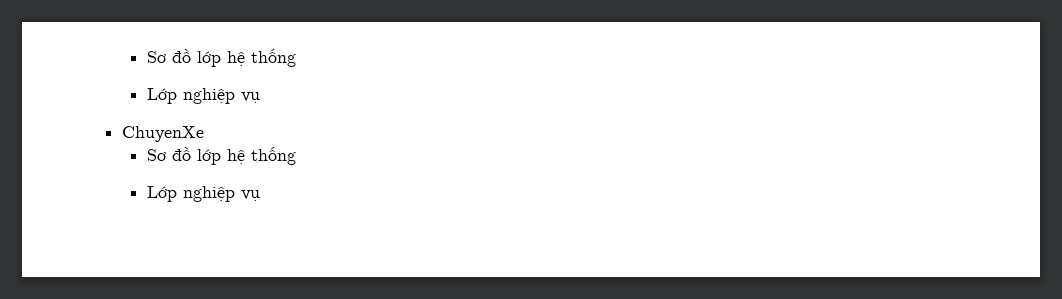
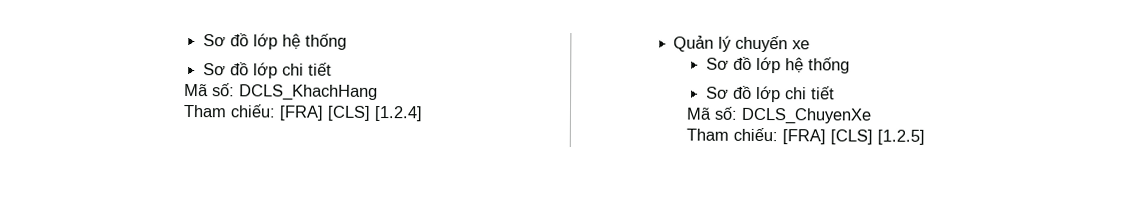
[147,48,297,67] [147,88,261,104] [122,126,205,142] [147,146,297,165] [147,186,261,202] Sơ đồ lớp hệ thống // Lớp nghiệp vụ // ChuyenXe // Sơ đồ lớp hệ thống // Lớp nghiệp vụ -> [202,33,347,50] [202,62,332,79] [184,83,379,101] [183,104,424,122] [673,35,811,53] [705,56,850,74] [705,85,835,103] [686,106,873,125] [686,127,926,145] Sơ đồ lớp hệ thống // Sơ đồ lớp chi tiết // Mã số: DCLS_KhachHang // Tham chiếu: [FRA] [CLS] [1.2.4] // Quản lý chuyến xe // Sơ đồ lớp hệ thống // Sơ đồ lớp chi tiết // Mã số: DCLS_ChuyenXe // Tham chiếu: [FRA] [CLS] [1.2.5]

